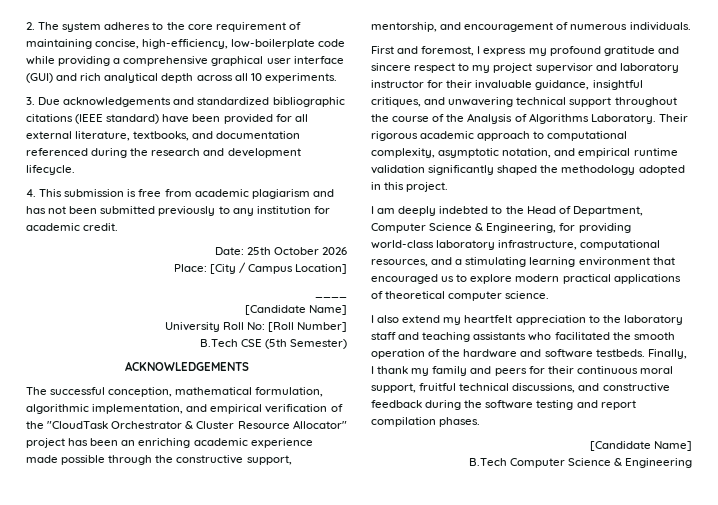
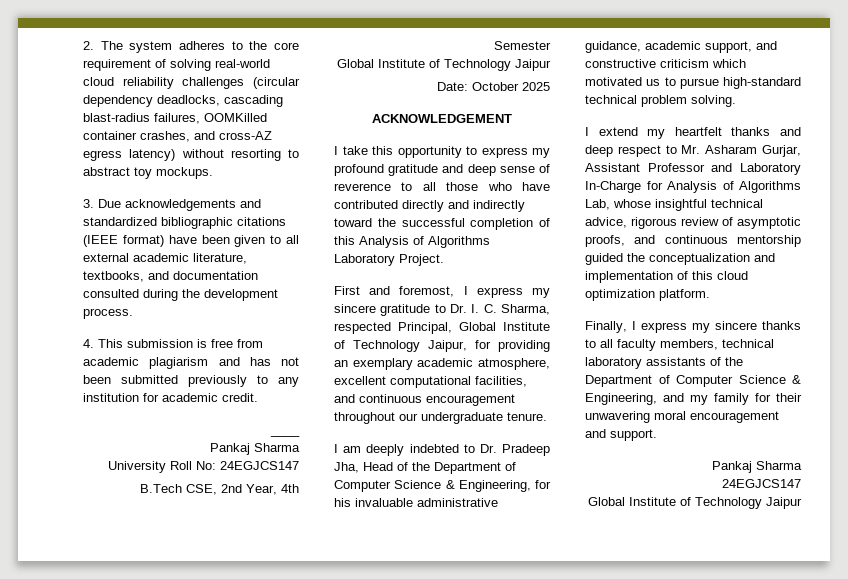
[26,39,346,49] [26,56,344,66] [26,73,337,83] maintaining concise, high-efficiency, low-boilerplate code while providing a comprehensive graphical user interface (GUI) and rich analytical depth across all 10 experiments. -> [170,59,270,71] [83,77,300,89] [83,95,283,107] [83,113,267,124] [83,131,272,142] [83,149,299,161] [83,167,213,179] solving real-world cloud reliability challenges (circular dependency deadlocks, cascading blast-radius failures, OOMKilled container crashes, and cross-AZ egress latency) without resorting to abstract toy mockups.
[106,114,160,124] standard) -> [122,235,164,247] format)
[223,114,292,124] provided for -> [234,235,282,247] given to
(72, 135) none -> [133,253,189,262] academic
[26,148,301,158] [26,165,75,175] referenced during the research and development lifecycle. -> [83,289,278,301] [83,308,133,319] consulted during the development process.
[214,247,347,255] [173,262,347,274] // Date: 25th October 2026 // Place: [City / Campus Location] -> (258, 397) none
[244,305,347,315] [Candidate Name] -> [210,443,300,455] Pankaj Sharma
[267,322,347,332] [199,339,347,349] [124,361,249,371] [26,387,324,397] [26,404,343,414] [26,420,347,429] [26,438,313,448] [26,455,292,465] [371,22,691,32] [Roll Number] // B.Tech CSE (5th Semester) // ACKNOWLEDGEMENTS // The successful conception, mathematical formulation, algorithmic implementation, and empirical verification of the "CloudTask Orchestrator & Cluster Resource Allocator" project has been an enriching academic experience made possible through the constructive support, mentorship, and encouragement of numerous individuals. -> [220,461,299,470] [140,484,299,495] [494,41,551,50] [337,59,551,71] [437,82,550,91] [372,114,512,123] [334,146,550,158] [334,164,550,176] [334,182,550,191] [334,200,525,212] [334,218,550,230] [334,236,490,248] [334,254,444,266] 24EGJCS147 // B.Tech CSE, 2nd Year, 4th Semester // Global Institute of Technology Jaipur // Date: October 2025 // ACKNOWLEDGEMENT // I take this opportunity to express my profound gratitude and deep sense of reverence to all those who have contributed directly and indirectly toward the successful completion of this Analysis of Algorithms Laboratory Project.
[549,46,679,56] [371,63,679,73] [371,80,643,90] [371,97,677,107] [371,113,688,124] [371,131,628,141] [371,148,678,158] [371,165,685,175] [371,182,449,192] profound gratitude and sincere respect to my project supervisor and laboratory instructor for their invaluable guidance, insightful critiques, and unwavering technical support throughout the course of the Analysis of Algorithms Laboratory. Their rigorous academic approach to computational complexity, asymptotic notation, and empirical runtime validation significantly shaped the methodology adopted in this project. -> [334,304,550,316] [334,322,550,334] [334,340,550,352] [334,358,550,370] [334,376,527,388] [334,394,515,406] [334,412,547,424] sincere gratitude to Dr. I. C. Sharma, respected Principal, Global Institute of Technology Jaipur, for providing an exemplary academic atmosphere, excellent computational facilities, and continuous encouragement throughout our undergraduate tenure.
[505,206,643,216] the Head of Department, -> [479,444,550,456] [334,462,516,474] Dr. Pradeep Jha, Head of the Department of
[578,223,631,233] [371,240,661,250] [371,257,675,267] [371,274,681,284] [371,291,550,301] [371,315,400,323] providing world-class laboratory infrastructure, computational resources, and a stimulating learning environment that encouraged us to explore modern practical applications of theoretical computer science. // I also -> [334,498,498,507] [585,41,777,53] [585,59,746,68] [585,77,801,89] [585,95,736,107] [585,127,589,136] his invaluable administrative guidance, academic support, and constructive criticism which motivated us to pursue high-standard technical problem solving. // I
[515,315,683,325] [371,332,675,342] [371,349,687,359] [371,366,673,376] [371,383,670,393] [371,400,636,410] [371,417,481,427] [589,441,692,451] [468,458,692,468] appreciation to the laboratory staff and teaching assistants who facilitated the smooth operation of the hardware and software testbeds. Finally, I thank my family and peers for their continuous moral support, fruitful technical discussions, and constructive feedback during the software testing and report compilation phases. // [Candidate Name] // B.Tech Computer Science & Engineering -> [731,127,801,136] [585,145,801,157] [585,163,801,175] [585,181,801,193] [585,199,763,211] [585,217,801,229] [585,235,801,247] [585,253,775,265] [585,271,748,283] [585,289,710,301] [585,321,801,333] [585,339,774,351] [585,357,743,369] [585,375,801,387] [585,393,802,405] [585,411,779,423] [585,429,657,441] [712,461,802,473] [722,479,801,488] [588,497,802,509] thanks and deep respect to Mr. Asharam Gurjar, Assistant Professor and Laboratory In-Charge for Analysis of Algorithms Lab, whose insightful technical advice, rigorous review of asymptotic proofs, and continuous mentorship guided the conceptualization and implementation of this cloud optimization platform. // Finally, I express my sincere thanks to all faculty members, technical laboratory assistants of the Department of Computer Science & Engineering, and my family for their unwavering moral encouragement and support. // Pankaj Sharma // 24EGJCS147 // Global Institute of Technology Jaipur

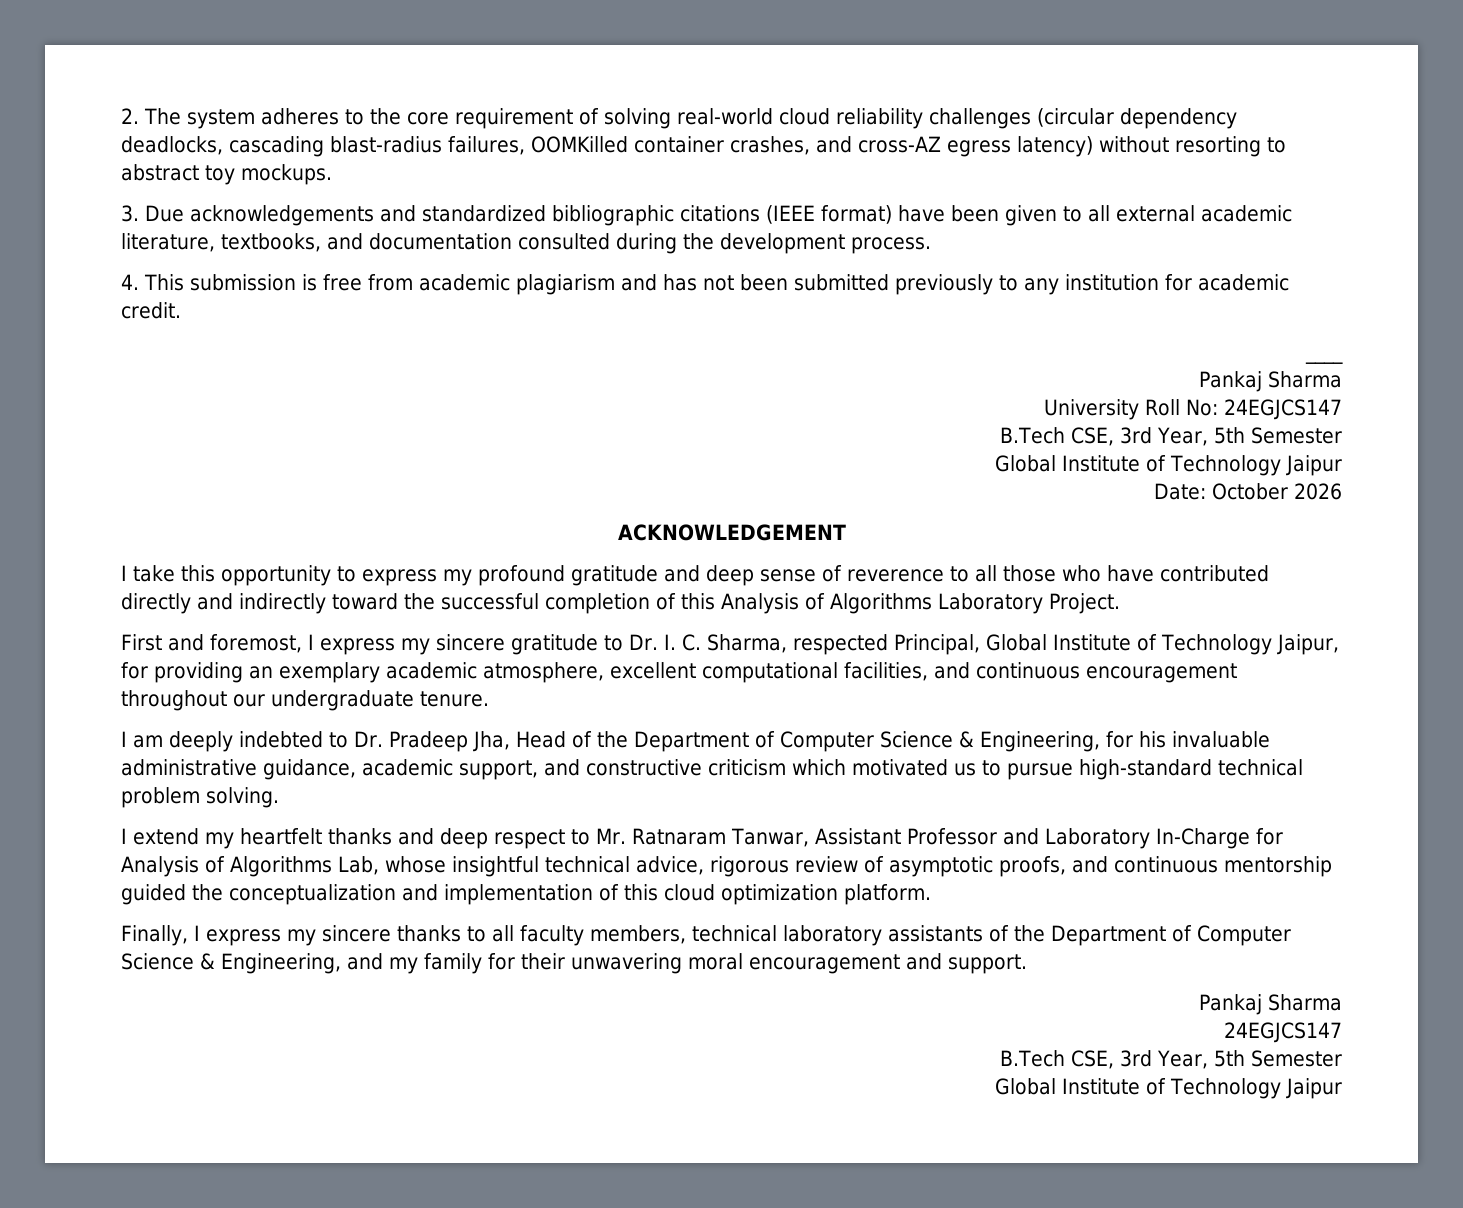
[221,484,299,495] 2nd Year, 4th -> [1120,427,1245,446] 3rd Year, 5th
[522,82,550,91] 2025 -> [1294,483,1342,500] 2026
[705,145,801,157] Asharam Gurjar, -> [631,828,809,847] Ratnaram Tanwar,
(801, 483) none -> [1000,1050,1342,1069] // B.Tech CSE, 3rd Year, 5th Semester

